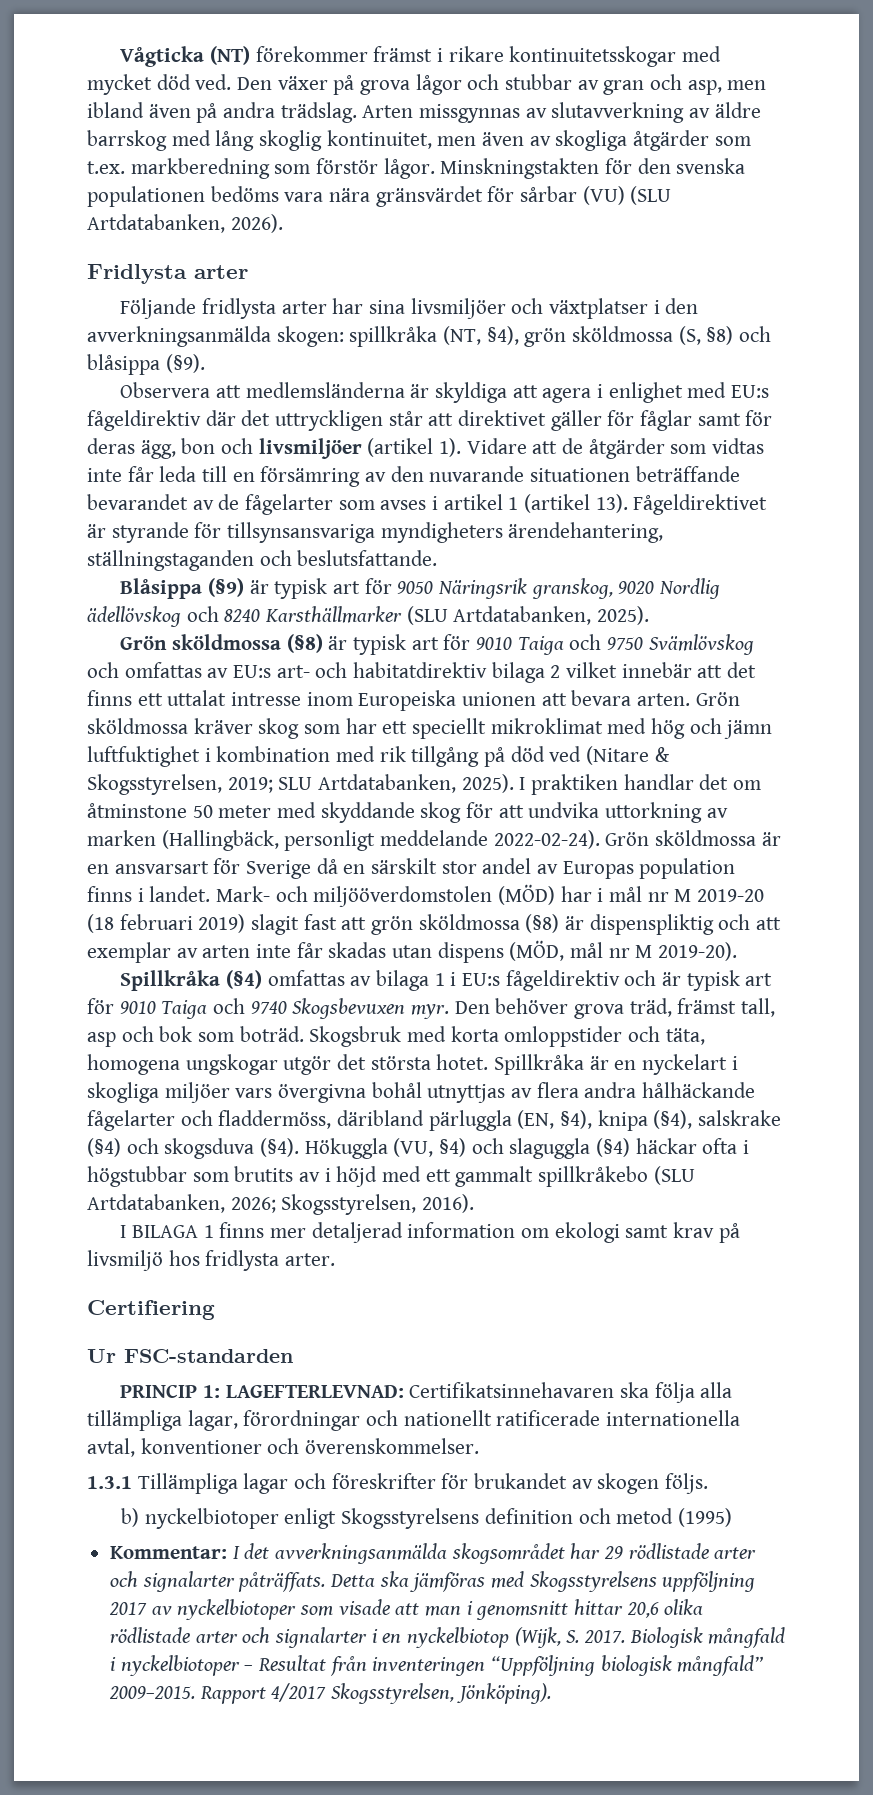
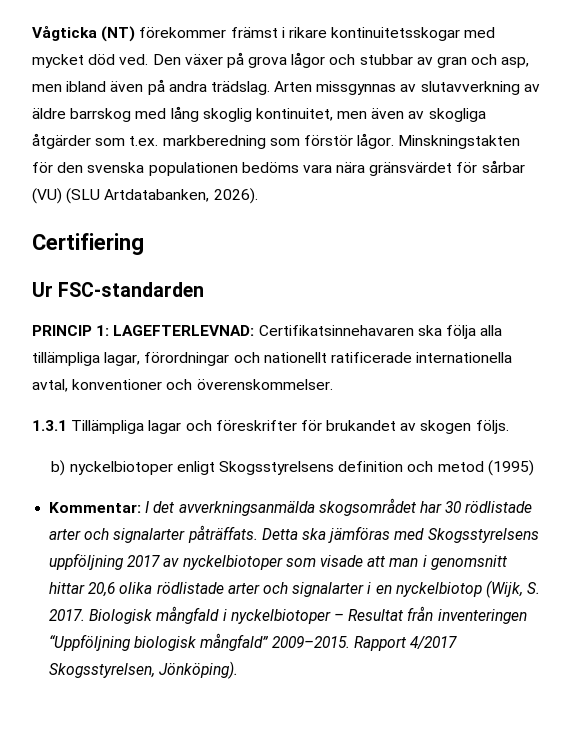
[87,264,248,284] [120,298,699,319] [87,326,772,347] [87,354,205,375] [120,382,770,403] [87,410,773,431] [87,438,765,459] [87,466,740,487] [87,494,768,515] [87,522,664,543] [87,550,438,571] [120,578,721,599] [87,606,650,627] [120,634,754,655] [87,662,757,683] [87,690,740,711] [87,718,773,739] [87,746,670,767] [87,774,762,795] [87,802,728,823] [87,830,781,851] [87,858,736,879] [87,884,765,907] [87,914,782,935] [87,940,738,963] [120,970,773,991] [87,998,776,1019] [87,1026,705,1047] [87,1054,738,1075] [87,1082,756,1103] [87,1110,782,1131] [87,1138,750,1159] [87,1166,695,1187] [87,1194,475,1215] [120,1222,740,1243] [87,1250,336,1271] // Fridlysta arter // Följande fridlysta arter har sina livsmiljöer och växtplatser i den avverkningsanmälda skogen: spillkråka (NT, §4), grön sköldmossa (S, §8) och blåsippa (§9). // Observera att medlemsländerna är skyldiga att agera i enlighet med EU:s fågeldirektiv där det uttryckligen står att direktivet gäller för fåglar samt för deras ägg, bon och livsmiljöer (artikel 1). Vidare att de åtgärder som vidtas inte får leda till en försämring av den nuvarande situationen beträffande bevarandet av de fågelarter som avses i artikel 1 (artikel 13). Fågeldirektivet är styrande för tillsynsansvariga myndigheters ärendehantering, ställningstaganden och beslutsfattande. // Blåsippa (§9) är typisk art för 9050 Näringsrik granskog, 9020 Nordlig ädellövskog och 8240 Karsthällmarker (SLU Artdatabanken, 2025). // Grön sköldmossa (§8) är typisk art för 9010 Taiga och 9750 Svämlövskog och omfattas av EU:s art- och habitatdirektiv bilaga 2 vilket innebär att det finns ett uttalat intresse inom Europeiska unionen att bevara arten. Grön sköldmossa kräver skog som har ett speciellt mikroklimat med hög och jämn luftfuktighet i kombination med rik tillgång på död ved (Nitare & Skogsstyrelsen, 2019; SLU Artdatabanken, 2025). I praktiken handlar det om åtminstone 50 meter med skyddande skog för att undvika uttorkning av marken (Hallingbäck, personligt meddelande 2022-02-24). Grön sköldmossa är en ansvarsart för Sverige då en särskilt stor andel av Europas population finns i landet. Mark- och miljööverdomstolen (MÖD) har i mål nr M 2019-20 (18 februari 2019) slagit fast att grön sköldmossa (§8) är dispenspliktig och att exemplar av arten inte får skadas utan dispens (MÖD, mål nr M 2019-20). // Spillkråka (§4) omfattas av bilaga 1 i EU:s fågeldirektiv och är typisk art för 9010 Taiga och 9740 Skogsbevuxen myr. Den behöver grova träd, främst tall, asp och bok som boträd. Skogsbruk med korta omloppstider och täta, homogena ungskogar utgör det största hotet. Spillkråka är en nyckelart i skogliga miljöer vars övergivna bohål utnyttjas av flera andra hålhäckande fågelarter och fladdermöss, däribland pärluggla (EN, §4), knipa (§4), salskrake (§4) och skogsduva (§4). Hökuggla (VU, §4) och slaguggla (§4) häckar ofta i högstubbar som brutits av i höjd med ett gammalt spillkråkebo (SLU Artdatabanken, 2026; Skogsstyrelsen, 2016). // I BILAGA 1 finns mer detaljerad information om ekologi samt krav på livsmiljö hos fridlysta arter. -> (258, 196) none
[604,1546,624,1559] 29 -> [445,501,463,513] 30

